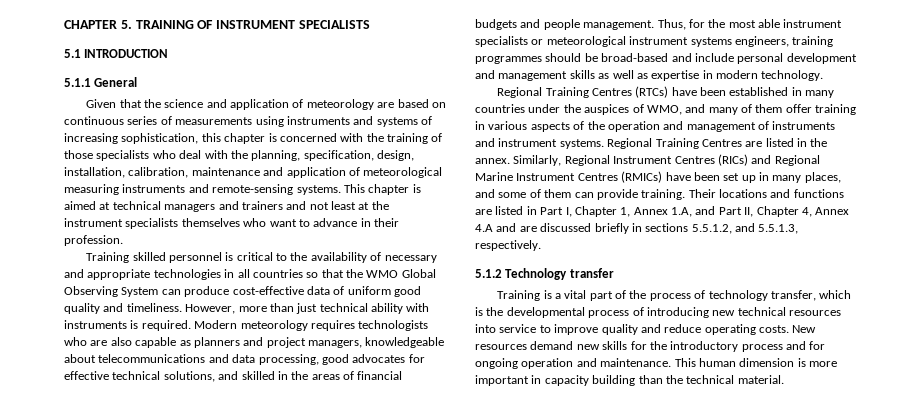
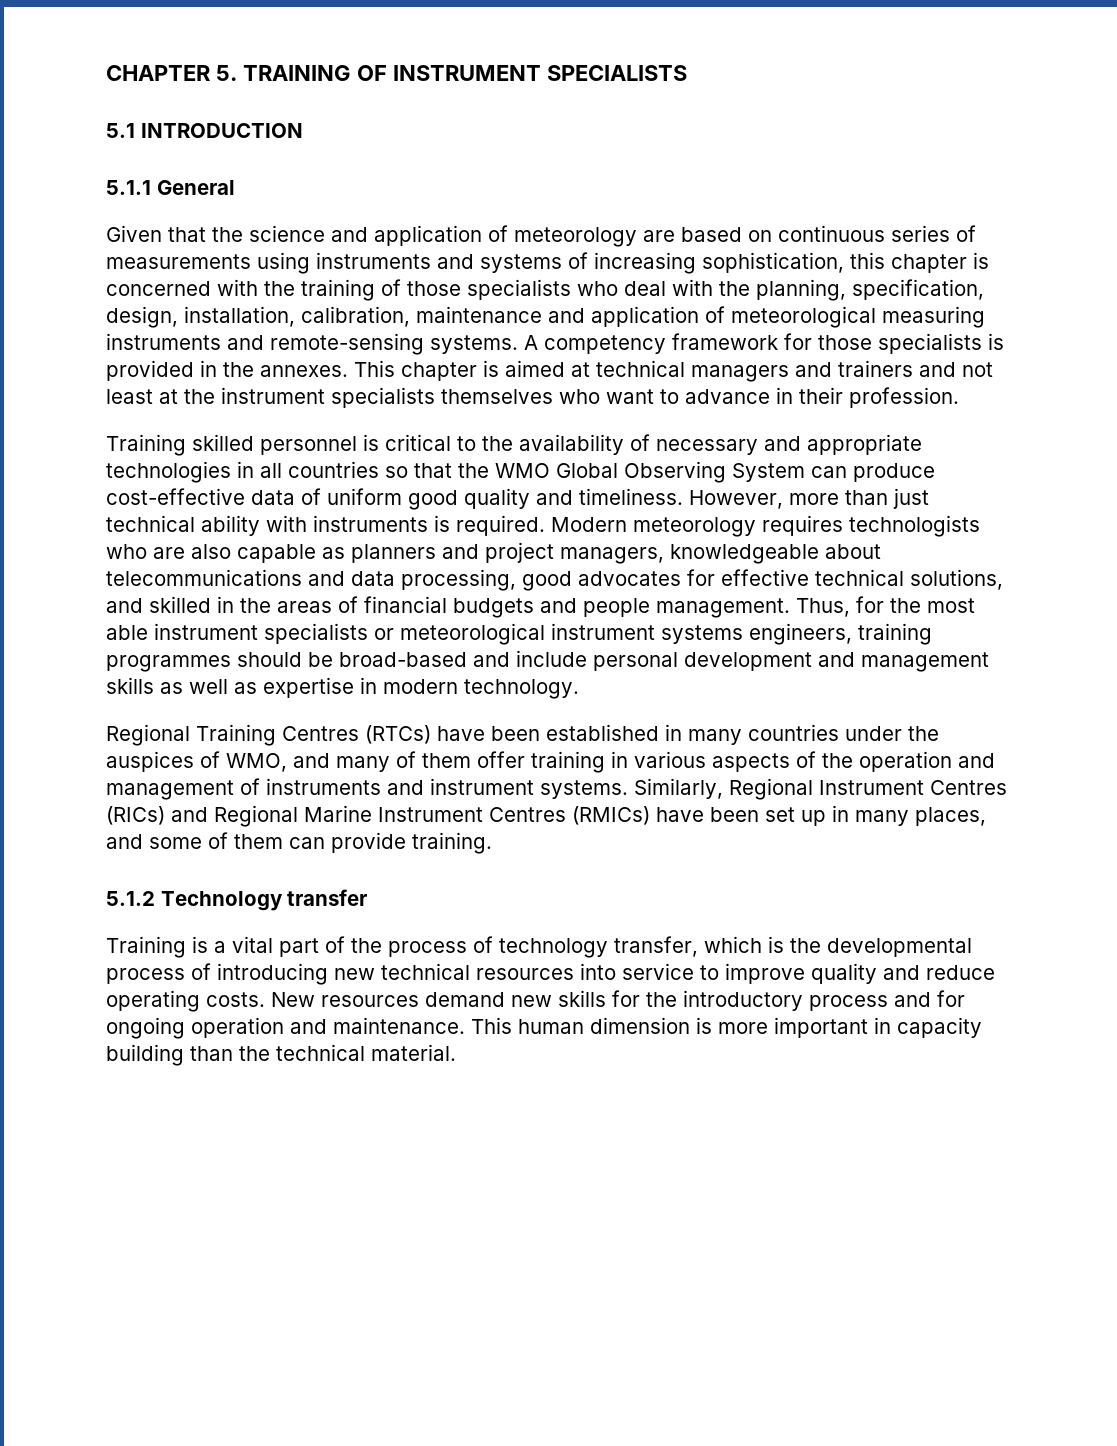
(341, 190) none -> [524,333,1004,354] [106,360,348,381] A competency framework for those specialists is provided in the annexes.
[607,138,828,149] [475,158,510,164] Regional Training Centres are listed in the annex. -> (628, 789) none
[688,189,844,198] [475,206,850,217] [475,223,799,234] [475,240,541,251] Their locations and functions are listed in Part I, Chapter 1, Annex 1.A, and Part II, Chapter 4, Annex 4.A and are discussed briefly in sections 5.5.1.2, and 5.5.1.3, respectively. -> (492, 843) none

